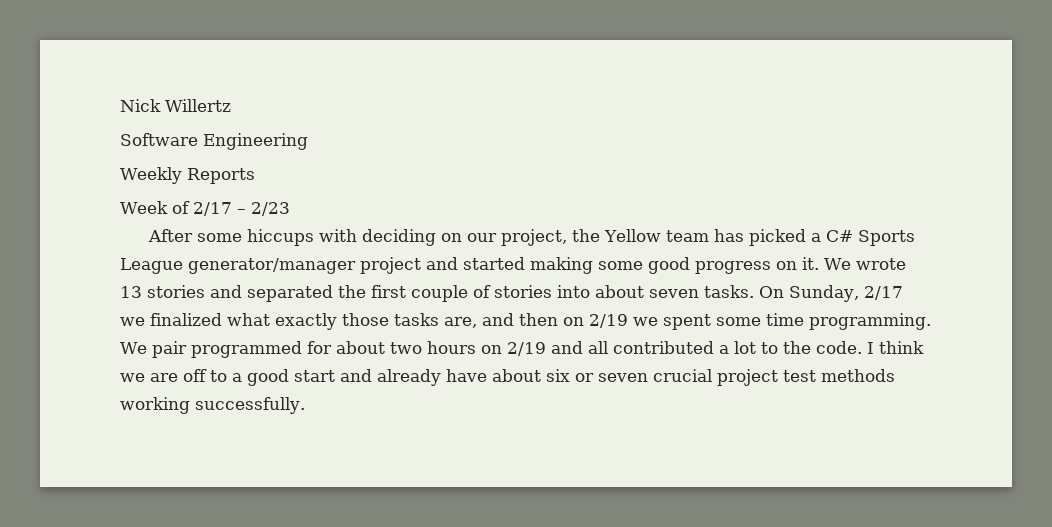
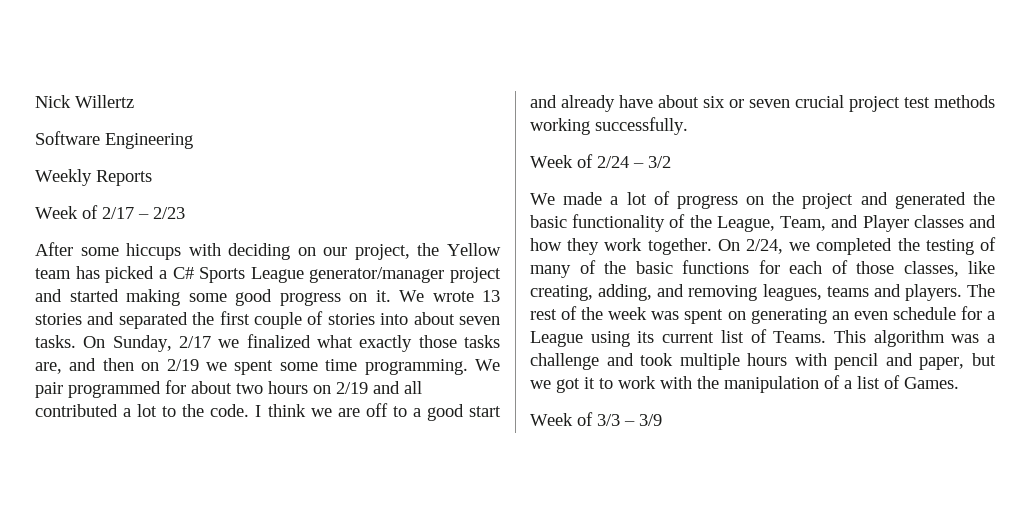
(305, 405) none -> [530,154,671,168] [530,191,995,209] [530,214,996,232] [530,237,996,255] [530,260,995,278] [530,284,995,301] [530,306,995,324] [530,329,995,347] [530,353,996,370] [530,375,959,393] [530,412,662,426] // Week of 2/24 – 3/2 // We made a lot of progress on the project and generated the basic functionality of the League, Team, and Player classes and how they work together. On 2/24, we completed the testing of many of the basic functions for each of those classes, like creating, adding, and removing leagues, teams and players. The rest of the week was spent on generating an even schedule for a League using its current list of Teams. This algorithm was a challenge and took multiple hours with pencil and paper, but we got it to work with the manipulation of a list of Games. // Week of 3/3 – 3/9

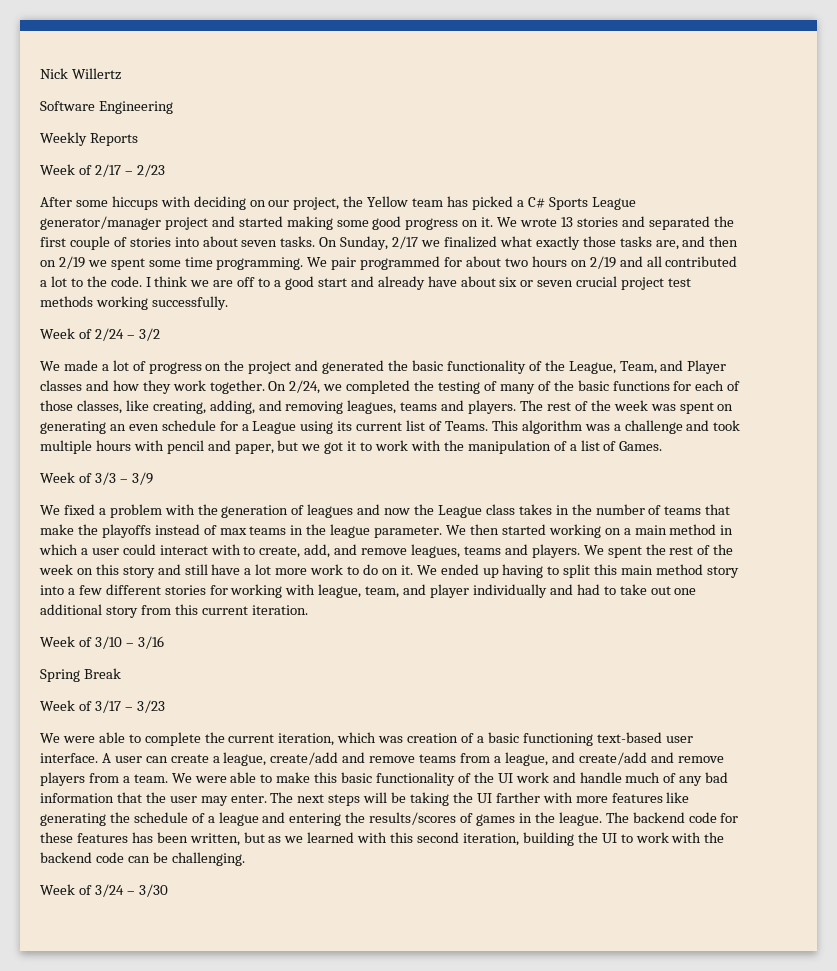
(662, 420) none -> [40,504,731,518] [40,524,734,538] [39,544,734,558] [39,564,739,578] [40,584,697,598] [40,604,308,618] [40,636,164,649] [40,668,121,682] [40,700,165,713] [40,732,693,746] [40,752,724,766] [40,772,729,786] [40,792,690,806] [40,812,739,826] [40,832,725,846] [40,852,245,866] [40,884,168,897] // We fixed a problem with the generation of leagues and now the League class takes in the number of teams that make the playoffs instead of max teams in the league parameter. We then started working on a main method in which a user could interact with to create, add, and remove leagues, teams and players. We spent the rest of the week on this story and still have a lot more work to do on it. We ended up having to split this main method story into a few different stories for working with league, team, and player individually and had to take out one additional story from this current iteration. // Week of 3/10 – 3/16 // Spring Break // Week of 3/17 – 3/23 // We were able to complete the current iteration, which was creation of a basic functioning text-based user interface. A user can create a league, create/add and remove teams from a league, and create/add and remove players from a team. We were able to make this basic functionality of the UI work and handle much of any bad information that the user may enter. The next steps will be taking the UI farther with more features like generating the schedule of a league and entering the results/scores of games in the league. The backend code for these features has been written, but as we learned with this second iteration, building the UI to work with the backend code can be challenging. // Week of 3/24 – 3/30

